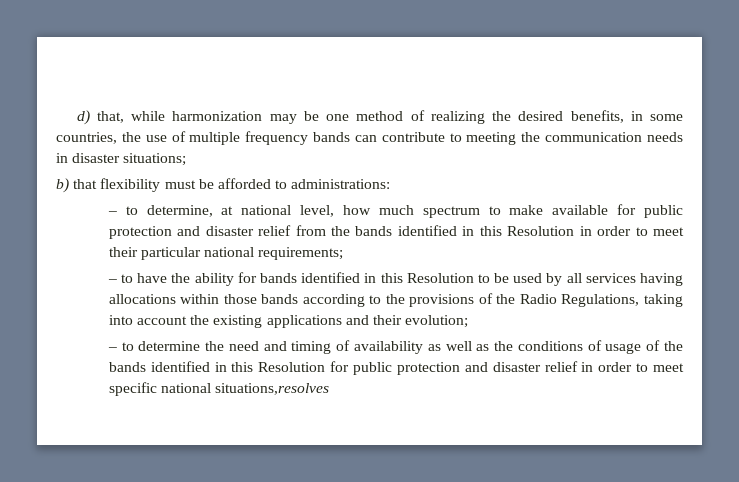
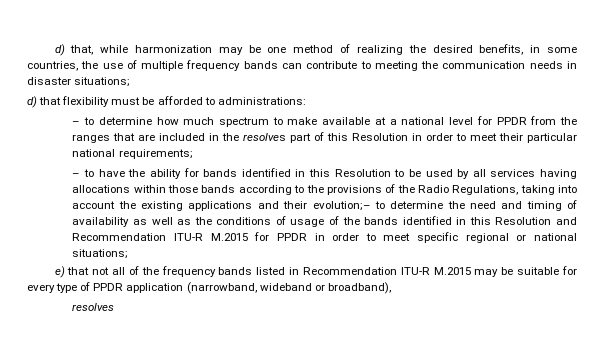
[56,178,69,193] b) -> [27,96,37,108] d)
[146,205,335,217] determine, at national level, -> [98,117,152,125] determine
[617,204,683,218] [108,225,475,239] for public protection and disaster relief from the bands identified in -> [374,116,577,125] [72,132,325,143] at a national level for PPDR from the ranges that are included in the resolves part of
[405,315,469,328] [107,347,117,351] evolution; // – -> [312,201,371,211] evolution;–
[330,361,578,375] for public protection and disaster relief -> [556,217,578,225] [72,232,307,241] and Recommendation ITU-R M.2015 for PPDR
[161,383,330,395] national situations,resolves -> [465,233,577,243] [72,249,129,259] [54,266,577,278] [27,282,391,294] [72,303,115,311] regional or national situations; // e) that not all of the frequency bands listed in Recommendation ITU-R M.2015 may be suitable for every type of PPDR application (narrowband, wideband or broadband), // resolves

